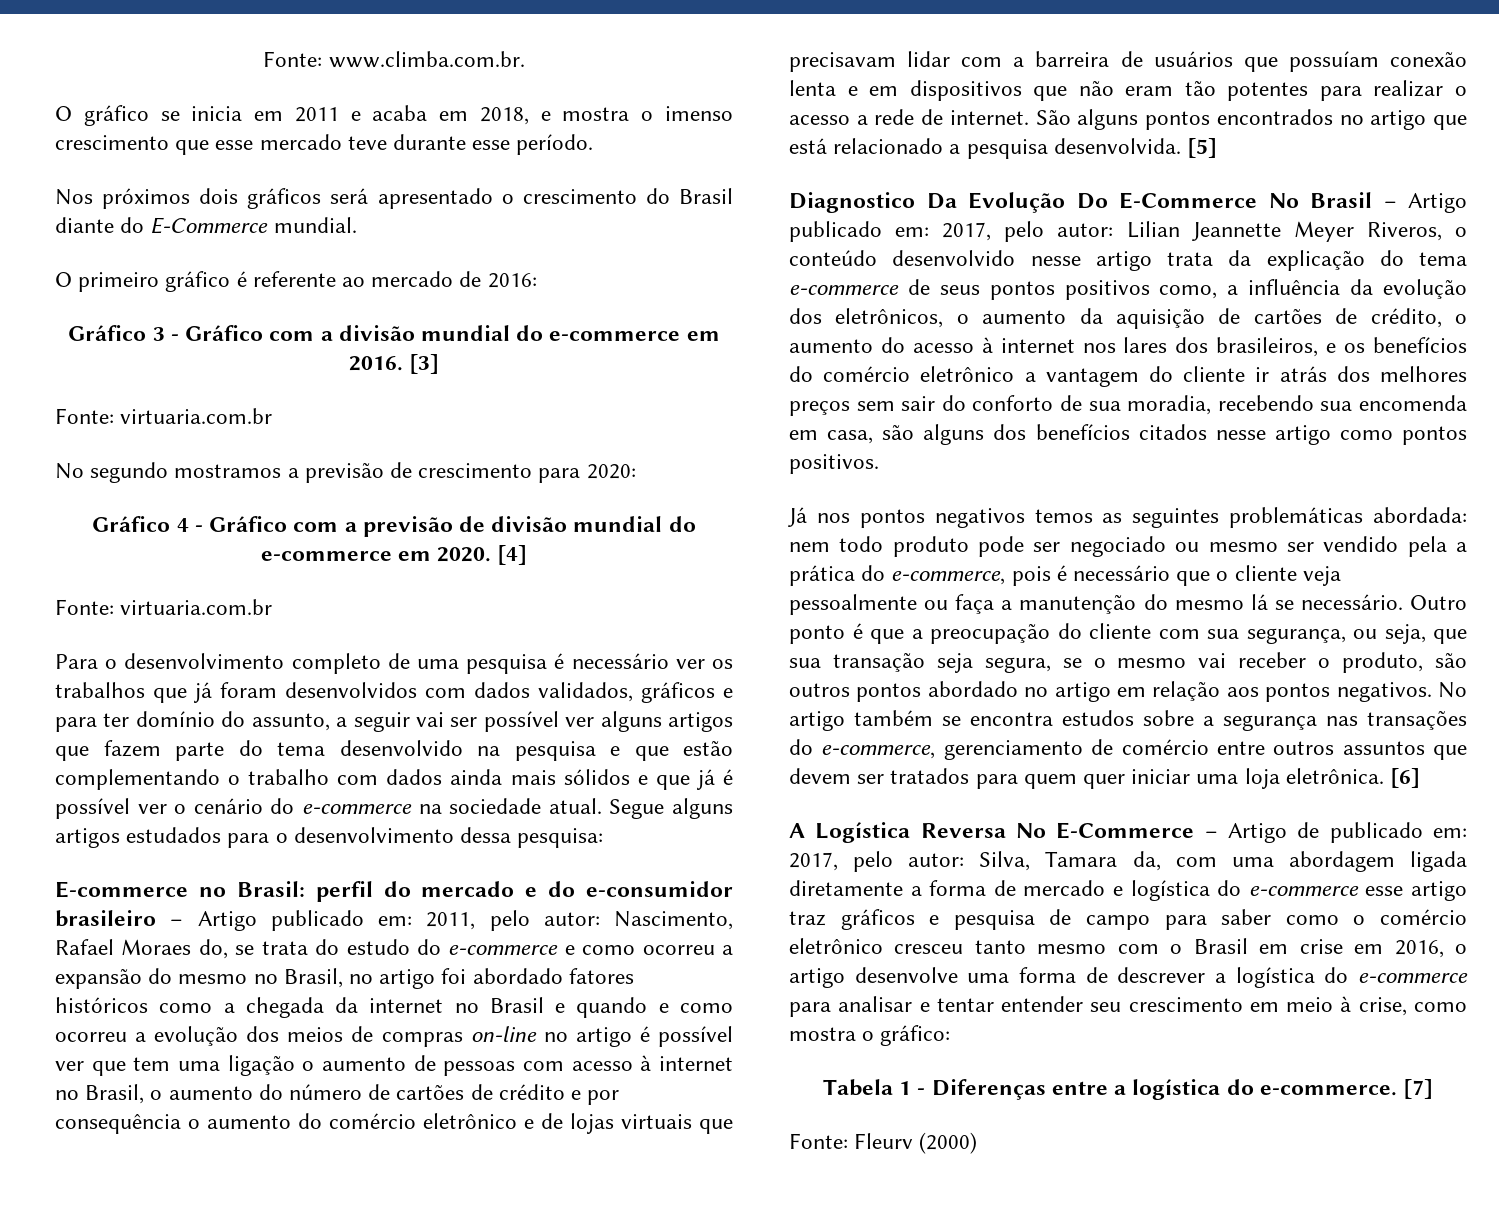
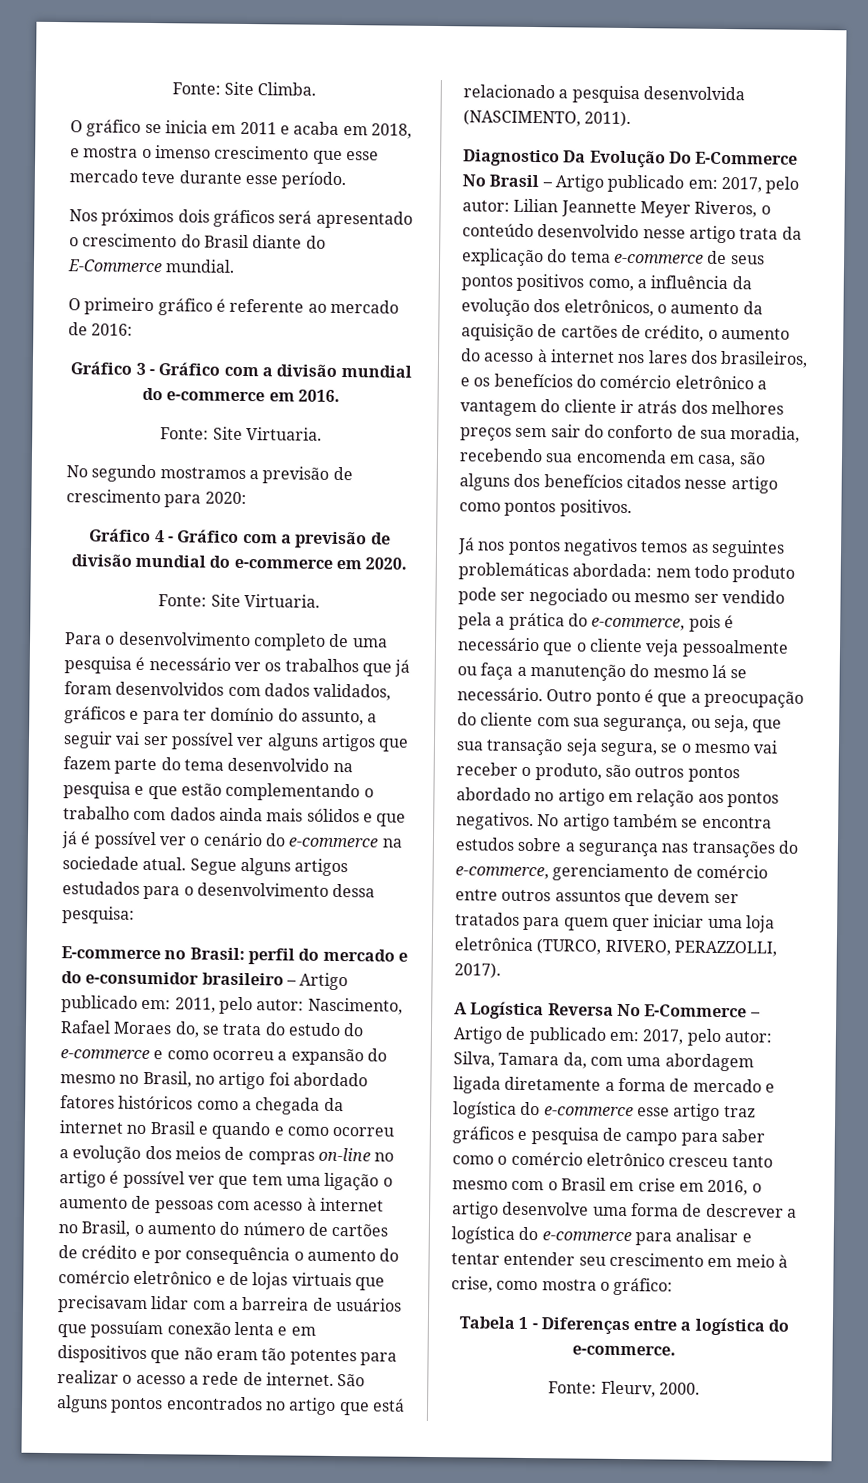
[263,51,525,68] Fonte: www.climba.com.br. -> [171,81,317,96] Fonte: Site Climba.
[409,354,440,374] [55,408,273,424] [3] // Fonte: virtuaria.com.br -> [160,426,322,441] // Fonte: Site Virtuaria.
[497,545,528,565] [55,599,273,615] [4] // Fonte: virtuaria.com.br -> [158,593,320,608] // Fonte: Site Virtuaria.
[1053,138,1218,158] desenvolvida. [5] -> [642,86,745,101] [463,109,632,128] desenvolvida (NASCIMENTO, 2011).
[1285,768,1421,788] eletrônica. [6] -> [454,937,777,957] [454,962,501,979] eletrônica (TURCO, RIVERO, PERAZZOLLI, 2017).
[1402,1079,1433,1099] [789,1132,978,1154] [7] // Fonte: Fleurv (2000) -> [548,1380,700,1398] // Fonte: Fleurv, 2000.

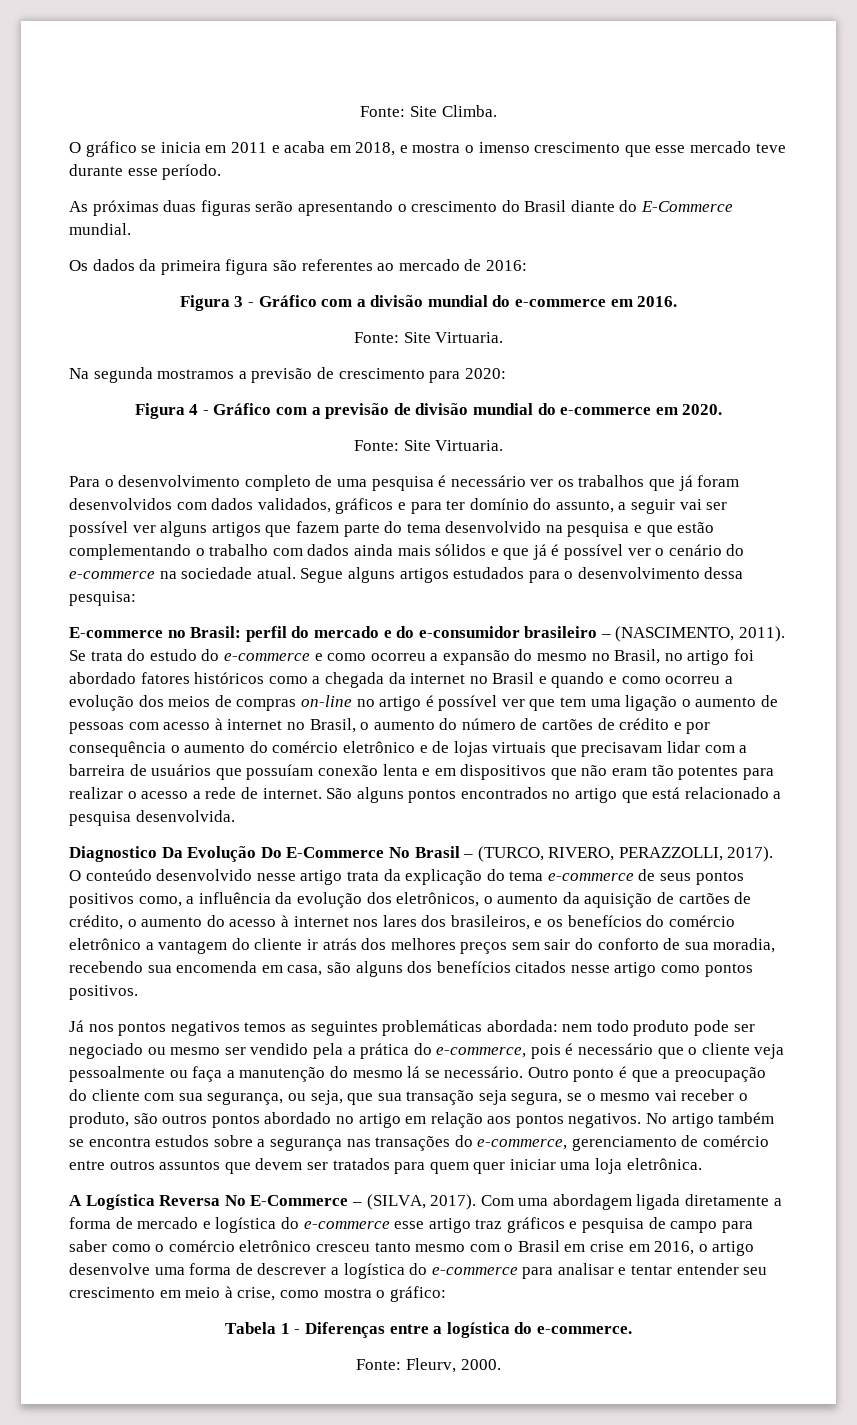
[69,208,413,229] Nos próximos dois gráficos será apresentado -> [69,200,393,216] As próximas duas figuras serão apresentando
[68,297,305,316] O primeiro gráfico é referente -> [69,259,373,275] Os dados da primeira figura são referentes
[70,361,133,375] Gráfico -> [179,295,230,311] Figura
[66,464,157,483] No segundo -> [69,367,153,383] Na segunda
[89,528,152,543] Gráfico -> [134,403,185,419] Figura
[299,972,349,991] [61,995,403,1015] [60,1020,220,1038] Artigo publicado em: 2011, pelo autor: Nascimento, Rafael Moraes do, se -> [615,626,786,642] [69,650,86,661] (NASCIMENTO, 2011). Se
[642,86,745,101] [463,109,632,128] desenvolvida (NASCIMENTO, 2011). -> [135,810,235,822] desenvolvida.
[554,174,800,194] [462,198,771,218] Artigo publicado em: 2017, pelo autor: Lilian Jeannette Meyer Riveros, o -> [477,846,774,862] [69,870,81,881] (TURCO, RIVERO, PERAZZOLLI, 2017). O
[454,937,777,957] [454,962,501,979] eletrônica (TURCO, RIVERO, PERAZZOLLI, 2017). -> [626,1158,702,1170] eletrônica.
[453,1026,772,1047] [453,1051,623,1069] Artigo de publicado em: 2017, pelo autor: Silva, Tamara da, com -> [366,1194,514,1210] (SILVA, 2017). Com

